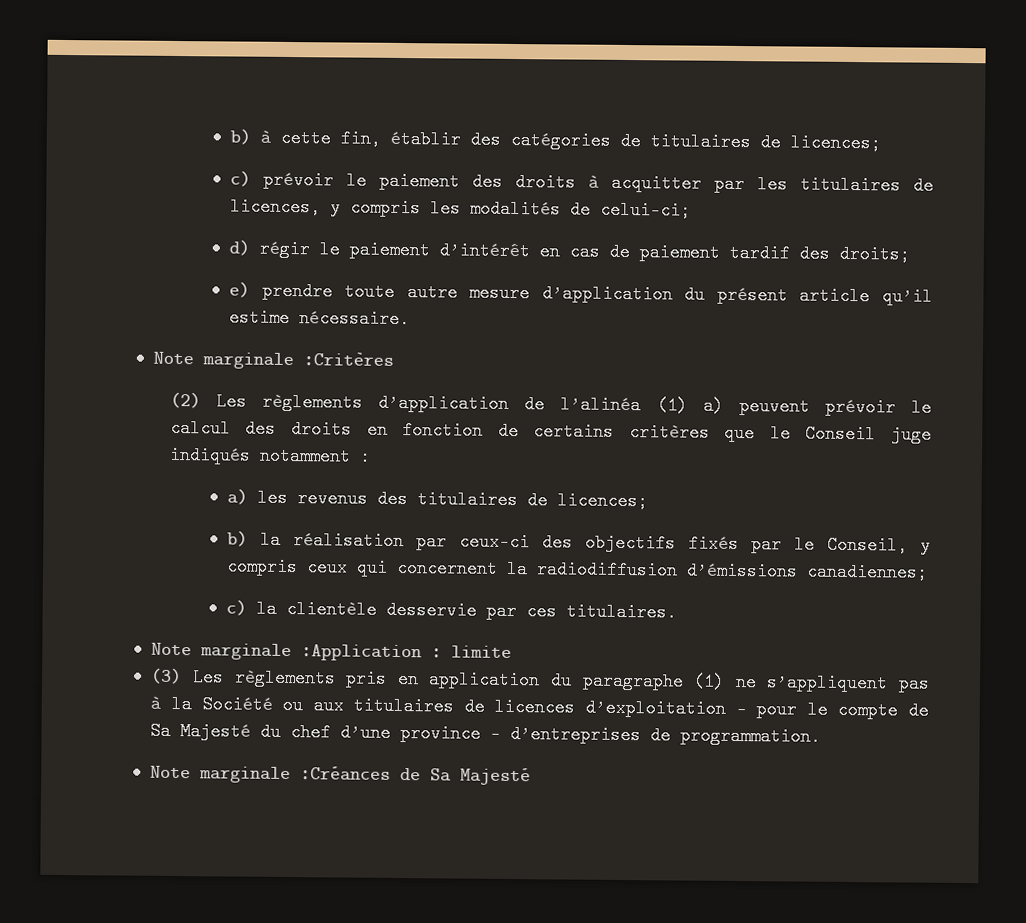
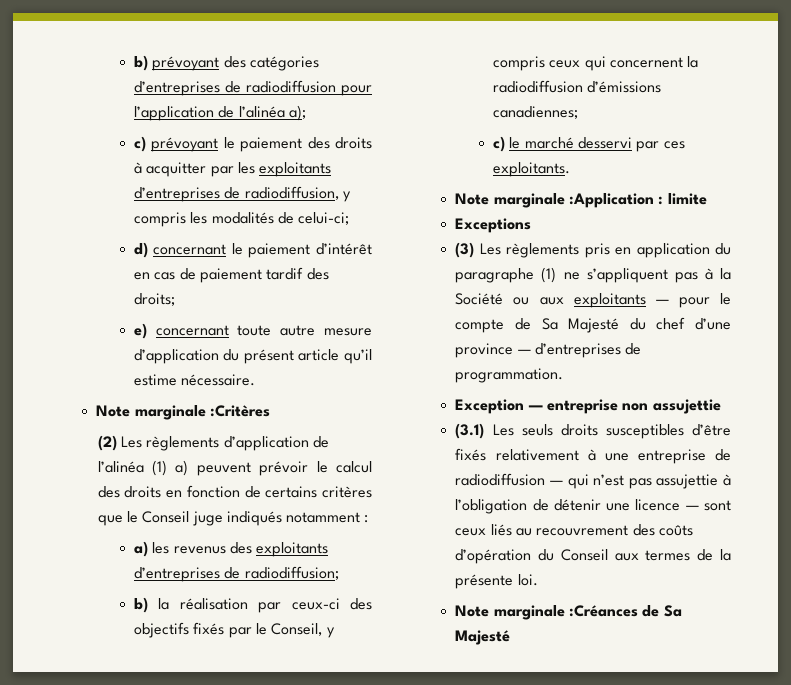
[230,128,882,153] [230,170,335,190] b) à cette fin, établir des catégories de titulaires de licences; // c) prévoir -> [133,55,319,71] [133,80,372,96] [133,105,306,121] [133,136,219,152] b) prévoyant des catégories d’entreprises de radiodiffusion pour l’application de l’alinéa a); // c) prévoyant
[800,175,934,195] [230,197,322,217] titulaires de licences, -> [259,162,332,177] [133,186,339,202] exploitants d’entreprises de radiodiffusion,
[259,239,311,259] régir -> [153,244,227,255] concernant
[261,281,333,301] prendre -> [155,325,229,336] concernant
[417,490,649,511] titulaires de licences; -> [256,542,329,557] [133,566,339,582] exploitants d’entreprises de radiodiffusion;
[256,599,478,620] la clientèle desservie -> [509,137,632,149] le marché desservi
[566,602,678,622] titulaires. -> [492,162,570,177] exploitants.
(513, 652) none -> [455,218,532,233] // Exceptions
[353,696,727,718] titulaires de licences d’exploitation -> [573,293,646,308] exploitants
(822, 736) none -> [455,399,721,414] [455,423,731,439] [455,448,731,464] [455,473,731,489] [455,499,731,514] [455,524,693,536] [455,549,731,564] [455,574,538,589] // Exception — entreprise non assujettie // (3.1) Les seuls droits susceptibles d’être fixés relativement à une entreprise de radiodiffusion — qui n’est pas assujettie à l’obligation de détenir une licence — sont ceux liés au recouvrement des coûts d’opération du Conseil aux termes de la présente loi.

